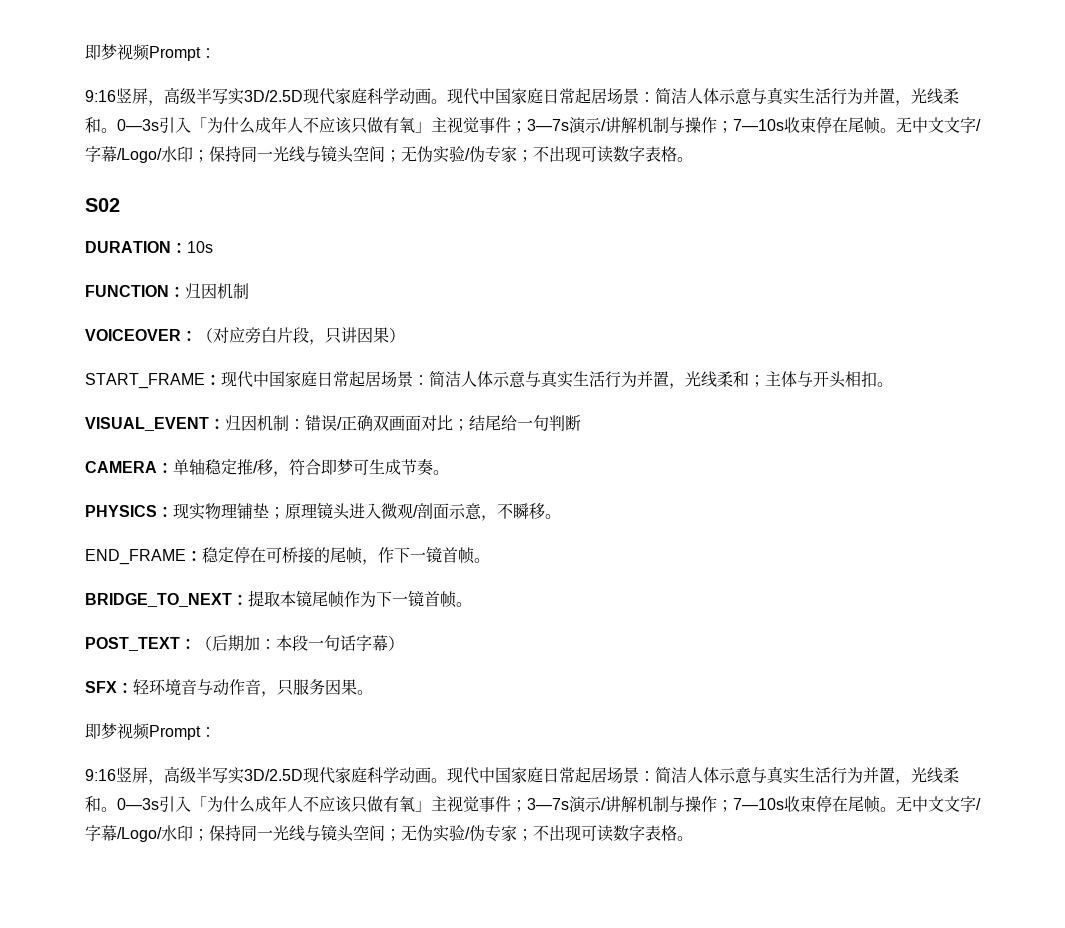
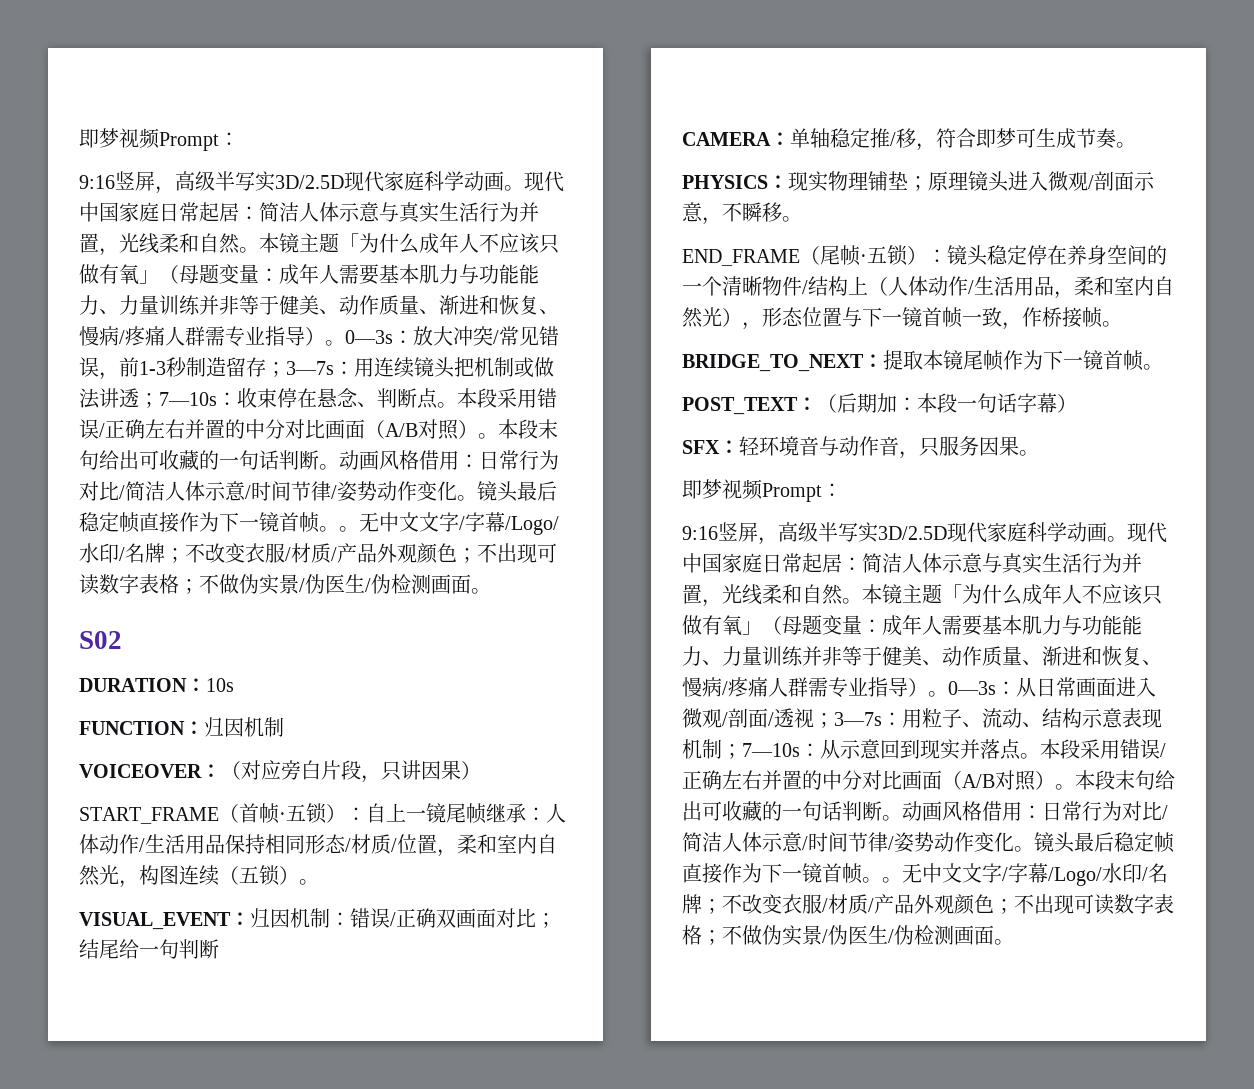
[607,88,639,104] 场景 -> (239, 212) none
[101,116,981,134] [85,145,677,163] 。0—3s引入「为什么成年人不应该只做有氧」主视觉事件；3—7s演示/讲解机制与操作；7—10s收束停在尾帧。无中文文字/字幕/Logo/水印；保持同一光线与镜头空间；无伪实验/伪专家；不出现可读数字表格 -> [199,233,559,254] [79,264,539,285] [79,295,559,315] [79,326,559,347] [79,357,554,380] [79,388,557,409] [79,419,558,440] [79,450,559,471] [79,481,557,502] [79,512,559,535] [79,543,557,564] [79,574,471,595] 自然。本镜主题「为什么成年人不应该只做有氧」（母题变量：成年人需要基本肌力与功能能力、力量训练并非等于健美、动作质量、渐进和恢复、慢病/疼痛人群需专业指导）。0—3s：放大冲突/常见错误，前1-3秒制造留存；3—7s：用连续镜头把机制或做法讲透；7—10s：收束停在悬念、判断点。本段采用错误/正确左右并置的中分对比画面（A/B对照）。本段末句给出可收藏的一句话判断。动画风格借用：日常行为对比/简洁人体示意/时间节律/姿势动作变化。镜头最后稳定帧直接作为下一镜首帧。。无中文文字/字幕/Logo/水印/名牌；不改变衣服/材质/产品外观颜色；不出现可读数字表格；不做伪实景/伪医生/伪检测画面
[205,370,877,389] ：现代中国家庭日常起居场景：简洁人体示意与真实生活行为并置，光线柔和；主体与开头相扣 -> [219,803,566,824] [79,834,557,857] [79,865,299,888] （首帧·五锁）：自上一镜尾帧继承：人体动作/生活用品保持相同形态/材质/位置，柔和室内自然光，构图连续（五锁）
[186,546,458,565] ：稳定停在可桥接的尾帧，作下一镜首 -> [800,245,1167,266] [682,276,1174,299] [682,307,1082,330] （尾帧·五锁）：镜头稳定停在养身空间的一个清晰物件/结构上（人体动作/生活用品，柔和室内自然光），形态位置与下一镜首帧一致，作桥接
[607,767,639,783] 场景 -> (842, 563) none
[101,795,981,813] [85,824,677,842] 。0—3s引入「为什么成年人不应该只做有氧」主视觉事件；3—7s演示/讲解机制与操作；7—10s收束停在尾帧。无中文文字/字幕/Logo/水印；保持同一光线与镜头空间；无伪实验/伪专家；不出现可读数字表格 -> [802,584,1162,605] [682,615,1142,636] [682,646,1162,666] [682,677,1156,698] [682,708,1162,728] [682,739,1166,760] [682,770,1175,791] [682,801,1168,822] [682,832,1175,853] [682,863,1168,886] [682,894,1174,915] [682,925,994,946] 自然。本镜主题「为什么成年人不应该只做有氧」（母题变量：成年人需要基本肌力与功能能力、力量训练并非等于健美、动作质量、渐进和恢复、慢病/疼痛人群需专业指导）。0—3s：从日常画面进入微观/剖面/透视；3—7s：用粒子、流动、结构示意表现机制；7—10s：从示意回到现实并落点。本段采用错误/正确左右并置的中分对比画面（A/B对照）。本段末句给出可收藏的一句话判断。动画风格借用：日常行为对比/简洁人体示意/时间节律/姿势动作变化。镜头最后稳定帧直接作为下一镜首帧。。无中文文字/字幕/Logo/水印/名牌；不改变衣服/材质/产品外观颜色；不出现可读数字表格；不做伪实景/伪医生/伪检测画面

